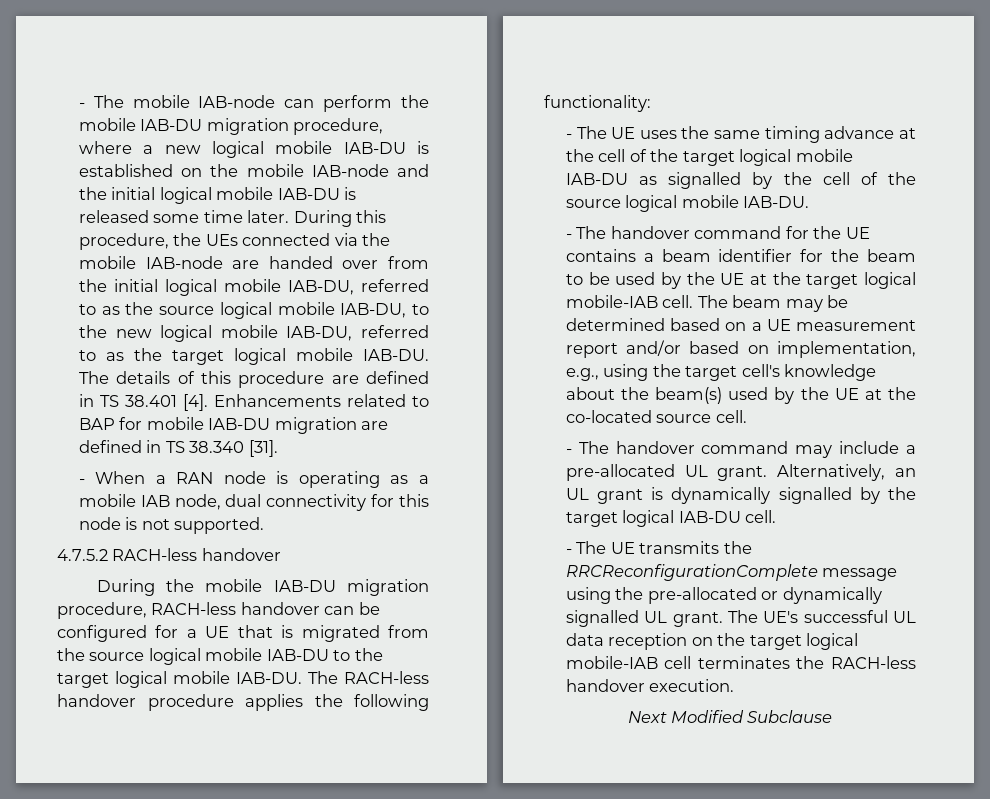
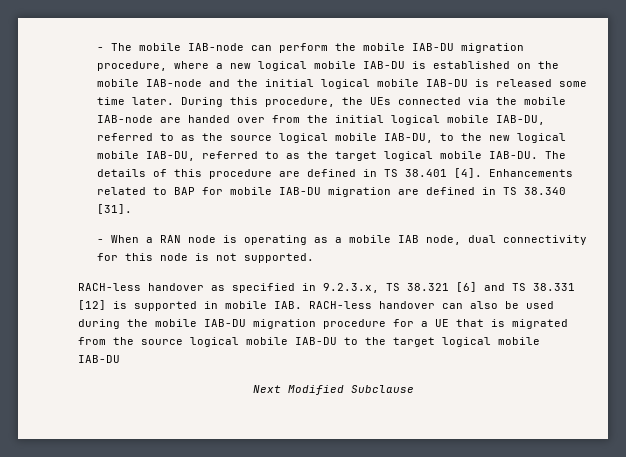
[57,548,281,561] [96,579,430,596] [57,602,380,619] [57,625,147,642] 4.7.5.2 RACH-less handover // During the mobile IAB-DU migration procedure, RACH-less handover can be configured -> [78,282,575,293] [78,300,554,311] [78,319,386,329] RACH-less handover as specified in 9.2.3.x, TS 38.321 [6] and TS 38.331 [12] is supported in mobile IAB. RACH-less handover can also be used during the mobile IAB-DU migration procedure
[236,671,429,684] [57,694,429,711] [544,95,651,112] [565,126,916,143] [565,149,853,166] [565,172,916,189] [565,195,810,212] [565,226,870,239] [565,249,916,262] [565,272,917,289] [565,295,849,312] [565,318,916,331] [565,340,917,358] [565,364,877,381] [565,387,916,404] [565,410,747,423] [565,441,916,458] [565,464,916,481] [565,487,916,504] [565,510,777,527] [565,541,752,554] [565,564,898,581] [565,587,882,604] [565,610,916,627] [565,633,859,650] [565,656,916,669] [565,679,735,692] IAB-DU. The RACH-less handover procedure applies the following functionality: // - The UE uses the same timing advance at the cell of the target logical mobile IAB-DU as signalled by the cell of the source logical mobile IAB-DU. // - The handover command for the UE contains a beam identifier for the beam to be used by the UE at the target logical mobile-IAB cell. The beam may be determined based on a UE measurement report and/or based on implementation, e.g., using the target cell's knowledge about the beam(s) used by the UE at the co-located source cell. // - The handover command may include a pre-allocated UL grant. Alternatively, an UL grant is dynamically signalled by the target logical IAB-DU cell. // - The UE transmits the RRCReconfigurationComplete message using the pre-allocated or dynamically signalled UL grant. The UE's successful UL data reception on the target logical mobile-IAB cell terminates the RACH-less handover execution. -> [78,355,120,363] IAB-DU

